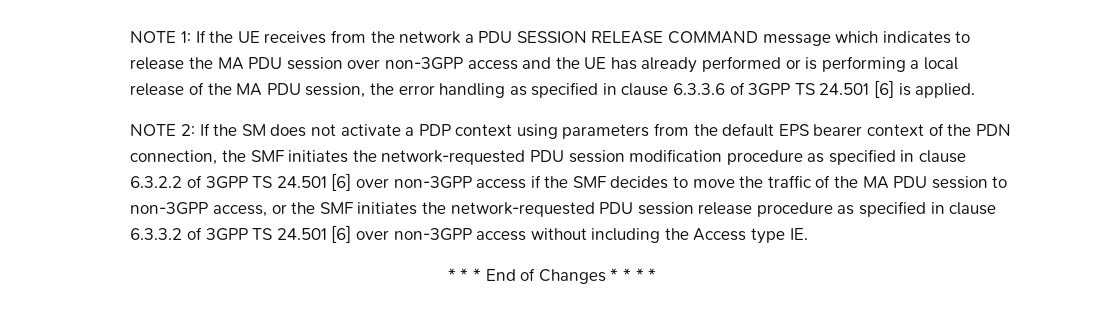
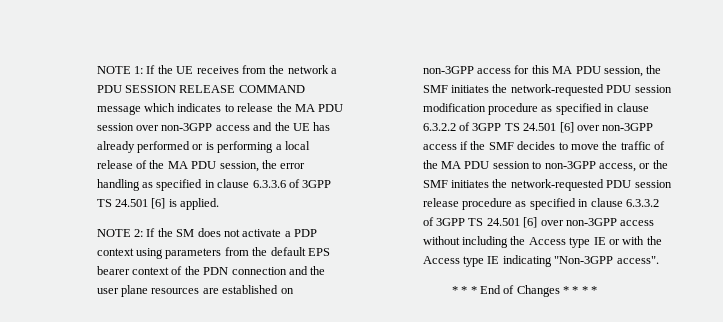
[130,150,218,165] connection, -> [231,266,326,275] [96,285,294,297] [422,65,643,77] connection and the user plane resources are established on non-3GPP access for this MA PDU session,
[789,228,808,240] IE. -> [593,236,662,245] [422,255,659,267] IE or with the Access type IE indicating "Non-3GPP access".

